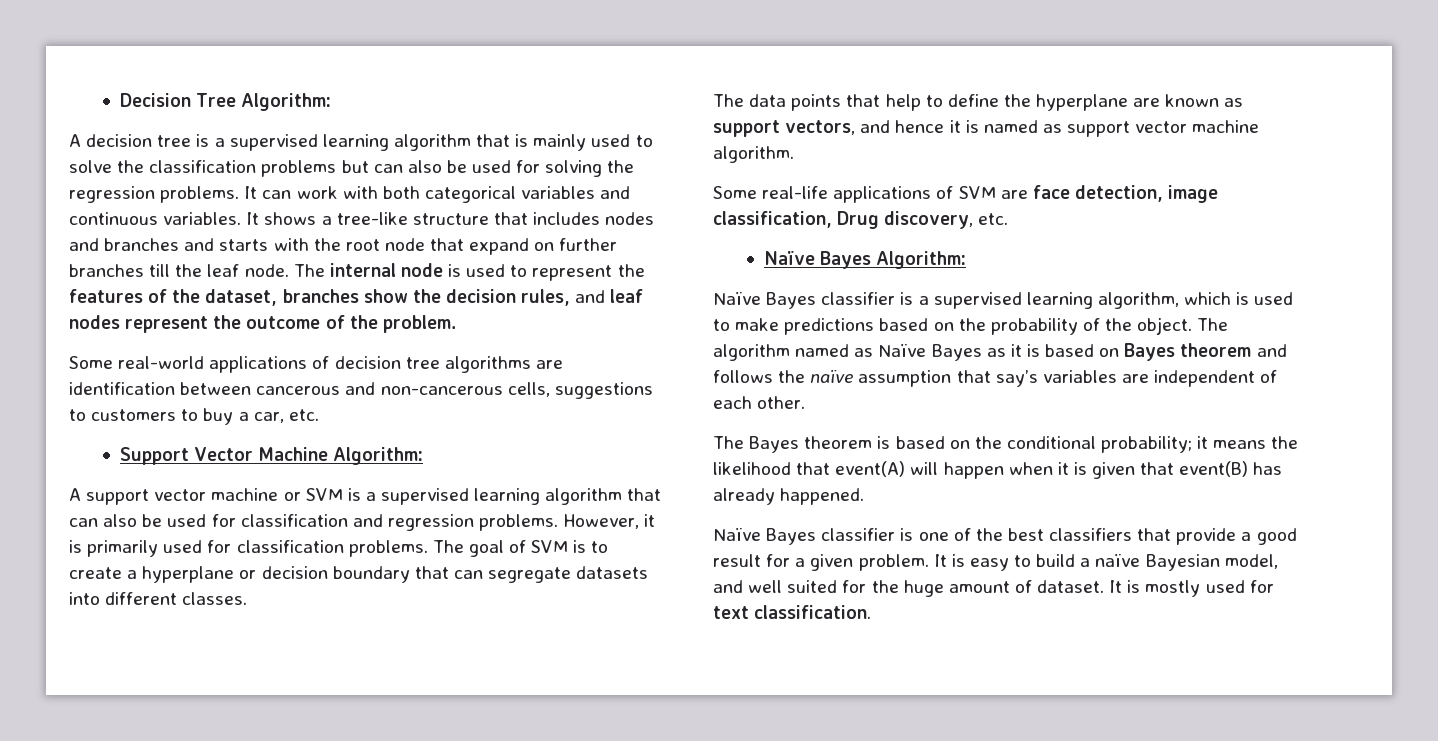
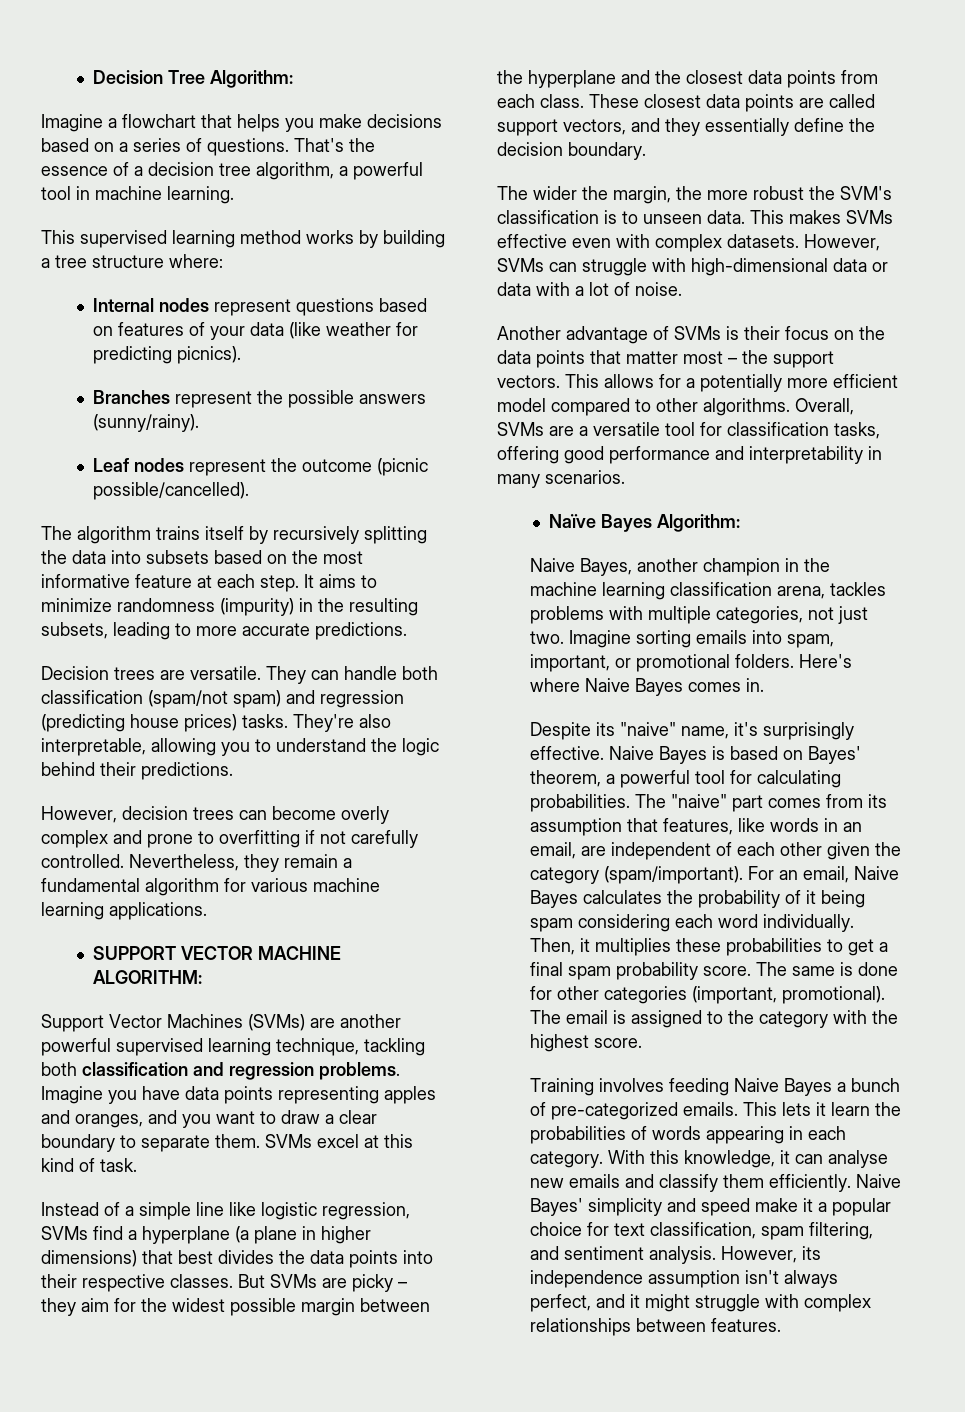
[69,134,653,151] [69,160,635,177] [69,186,631,203] [69,212,655,225] [69,238,618,255] [69,263,645,281] [69,289,644,306] [69,315,456,333] [69,356,563,373] [69,382,653,399] [69,408,319,425] [119,447,424,465] [69,488,662,505] [69,514,656,531] [69,540,609,557] [69,566,649,583] [69,592,248,605] [713,94,1244,111] [713,120,1260,137] [713,146,794,163] [713,185,1219,203] [713,211,1009,229] [763,251,967,269] [713,292,1294,309] [713,317,1229,335] [713,343,1287,361] [713,369,1278,387] [713,396,806,409] [713,436,1299,453] [713,461,1283,479] [713,488,865,505] [713,528,1297,545] [713,554,1278,571] [713,580,1274,597] [713,605,872,619] A decision tree is a supervised learning algorithm that is mainly used to solve the classification problems but can also be used for solving the regression problems. It can work with both categorical variables and continuous variables. It shows a tree-like structure that includes nodes and branches and starts with the root node that expand on further branches till the leaf node. The internal node is used to represent the features of the dataset, branches show the decision rules, and leaf nodes represent the outcome of the problem. // Some real-world applications of decision tree algorithms are identification between cancerous and non-cancerous cells, suggestions to customers to buy a car, etc. // Support Vector Machine Algorithm: // A support vector machine or SVM is a supervised learning algorithm that can also be used for classification and regression problems. However, it is primarily used for classification problems. The goal of SVM is to create a hyperplane or decision boundary that can segregate datasets into different classes. // The data points that help to define the hyperplane are known as support vectors, and hence it is named as support vector machine algorithm. // Some real-life applications of SVM are face detection, image classification, Drug discovery, etc. // Naïve Bayes Algorithm: // Naïve Bayes classifier is a supervised learning algorithm, which is used to make predictions based on the probability of the object. The algorithm named as Naïve Bayes as it is based on Bayes theorem and follows the naïve assumption that say’s variables are independent of each other. // The Bayes theorem is based on the conditional probability; it means the likelihood that event(A) will happen when it is given that event(B) has already happened. // Naïve Bayes classifier is one of the best classifiers that provide a good result for a given problem. It is easy to build a naïve Bayesian model, and well suited for the huge amount of dataset. It is mostly used for text classification. -> [41,114,442,132] [41,138,375,156] [41,162,423,180] [41,186,234,204] [41,230,445,248] [41,254,223,268] [93,298,428,316] [93,322,419,340] [93,346,242,364] [93,390,427,408] [93,414,200,432] [93,458,429,476] [93,482,250,500] [41,526,427,544] [41,550,363,564] [41,574,377,592] [41,598,418,616] [41,622,407,640] [41,666,438,684] [41,690,404,708] [41,714,391,732] [41,738,439,756] [41,762,233,780] [41,806,389,824] [41,830,418,848] [41,854,352,872] [41,878,380,896] [41,902,207,920] [93,946,342,960] [93,970,203,984] [41,1014,401,1032] [41,1038,425,1056] [41,1062,400,1080] [41,1086,436,1104] [41,1110,377,1128] [41,1134,413,1152] [41,1158,137,1172] [41,1202,410,1220] [41,1226,371,1244] [41,1250,433,1268] [41,1274,407,1292] [41,1298,430,1316] [497,70,878,88] [497,94,875,112] [497,118,875,136] [497,142,646,160] [497,186,892,204] [497,210,893,224] [497,234,880,252] [497,258,888,276] [497,282,682,296] [497,326,885,344] [497,350,834,368] [497,374,898,392] [497,398,854,416] [497,422,880,439] [497,446,882,464] [497,470,625,488] [549,514,741,532] [529,558,830,576] [529,582,886,600] [529,606,868,624] [529,630,834,648] [529,654,852,672] [529,678,764,696] [529,722,854,740] [529,746,861,764] [529,770,841,788] [529,794,887,812] [529,818,862,836] [529,842,901,860] [529,866,899,884] [529,890,865,908] [529,914,854,932] [529,938,888,956] [529,962,898,980] [529,986,885,1004] [529,1010,898,1028] [529,1034,642,1052] [529,1078,900,1096] [529,1102,901,1120] [529,1126,846,1144] [529,1150,888,1168] [529,1174,901,1192] [529,1198,891,1216] [529,1222,873,1240] [529,1246,821,1264] [529,1270,838,1288] [529,1294,871,1312] [529,1318,781,1336] Imagine a flowchart that helps you make decisions based on a series of questions. That's the essence of a decision tree algorithm, a powerful tool in machine learning. // This supervised learning method works by building a tree structure where: // Internal nodes represent questions based on features of your data (like weather for predicting picnics). // Branches represent the possible answers (sunny/rainy). // Leaf nodes represent the outcome (picnic possible/cancelled). // The algorithm trains itself by recursively splitting the data into subsets based on the most informative feature at each step. It aims to minimize randomness (impurity) in the resulting subsets, leading to more accurate predictions. // Decision trees are versatile. They can handle both classification (spam/not spam) and regression (predicting house prices) tasks. They're also interpretable, allowing you to understand the logic behind their predictions. // However, decision trees can become overly complex and prone to overfitting if not carefully controlled. Nevertheless, they remain a fundamental algorithm for various machine learning applications. // SUPPORT VECTOR MACHINE ALGORITHM: // Support Vector Machines (SVMs) are another powerful supervised learning technique, tackling both classification and regression problems. Imagine you have data points representing apples and oranges, and you want to draw a clear boundary to separate them. SVMs excel at this kind of task. // Instead of a simple line like logistic regression, SVMs find a hyperplane (a plane in higher dimensions) that best divides the data points into their respective classes. But SVMs are picky – they aim for the widest possible margin between the hyperplane and the closest data points from each class. These closest data points are called support vectors, and they essentially define the decision boundary. // The wider the margin, the more robust the SVM's classification is to unseen data. This makes SVMs effective even with complex datasets. However, SVMs can struggle with high-dimensional data or data with a lot of noise. // Another advantage of SVMs is their focus on the data points that matter most – the support vectors. This allows for a potentially more efficient model compared to other algorithms. Overall, SVMs are a versatile tool for classification tasks, offering good performance and interpretability in many scenarios. // Naïve Bayes Algorithm: // Naive Bayes, another champion in the machine learning classification arena, tackles problems with multiple categories, not just two. Imagine sorting emails into spam, important, or promotional folders. Here's where Naive Bayes comes in. // Despite its "naive" name, it's surprisingly effective. Naive Bayes is based on Bayes' theorem, a powerful tool for calculating probabilities. The "naive" part comes from its assumption that features, like words in an email, are independent of each other given the category (spam/important). For an email, Naive Bayes calculates the probability of it being spam considering each word individually. Then, it multiplies these probabilities to get a final spam probability score. The same is done for other categories (important, promotional). The email is assigned to the category with the highest score. // Training involves feeding Naive Bayes a bunch of pre-categorized emails. This lets it learn the probabilities of words appearing in each category. With this knowledge, it can analyse new emails and classify them efficiently. Naive Bayes' simplicity and speed make it a popular choice for text classification, spam filtering, and sentiment analysis. However, its independence assumption isn't always perfect, and it might struggle with complex relationships between features.

